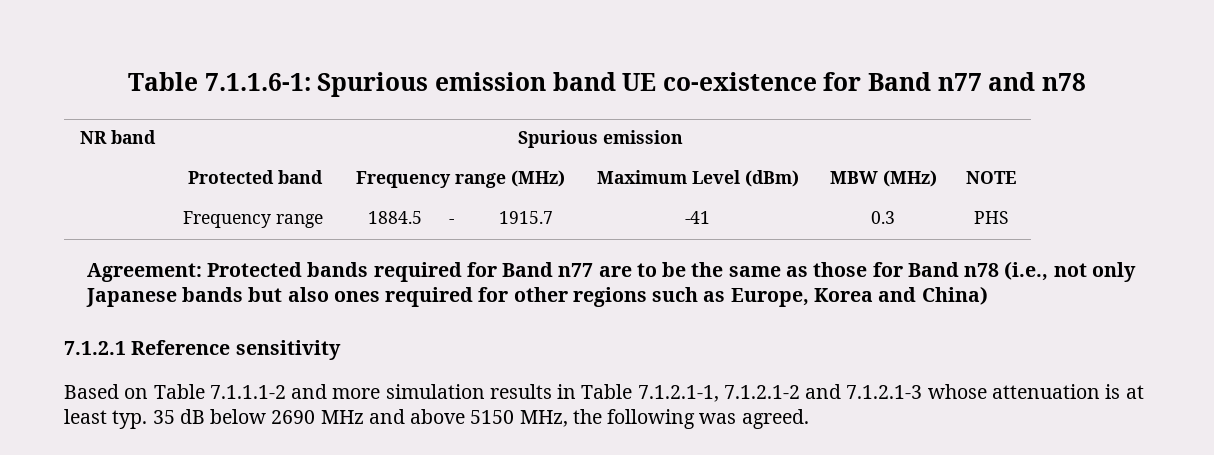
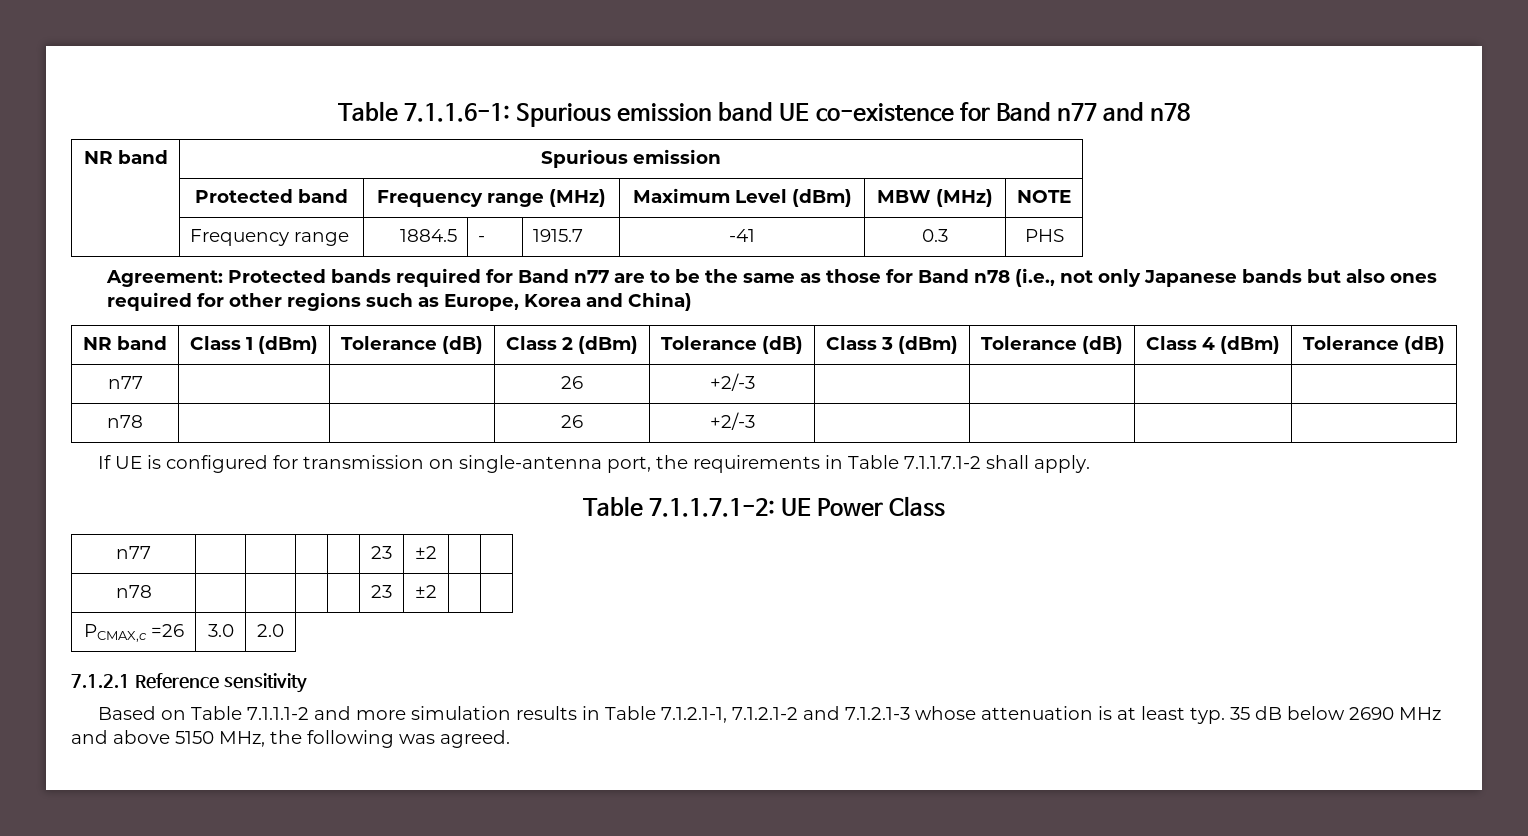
(988, 295) none -> [83,336,167,350] [190,336,318,354] [341,336,483,354] [506,336,638,354] [661,336,803,354] [826,336,958,354] [981,336,1123,354] [1146,336,1280,354] [1303,336,1445,354] [107,376,143,389] [561,376,583,389] [709,373,755,391] [107,415,143,428] [561,415,583,428] [709,412,755,430] [97,455,1090,473] [582,496,946,517] [116,546,151,559] [371,546,392,559] [415,546,437,559] [115,585,152,598] [371,585,392,598] [415,585,437,598] [83,624,184,642] [207,624,234,637] [257,624,284,637] // NR band | Class 1 (dBm) | Tolerance (dB) | Class 2 (dBm) | Tolerance (dB) | Class 3 (dBm) | Tolerance (dB) | Class 4 (dBm) | Tolerance (dB) // n77 | | | 26 | +2/-3 | | | | // n78 | | | 26 | +2/-3 | | | | // If UE is configured for transmission on single-antenna port, the requirements in Table 7.1.1.7.1-2 shall apply. // Table 7.1.1.7.1-2: UE Power Class // n77 | | | | | 23 | ±2 | | // n78 | | | | | 23 | ±2 | | // PCMAX,c =26 | 3.0 | 2.0

